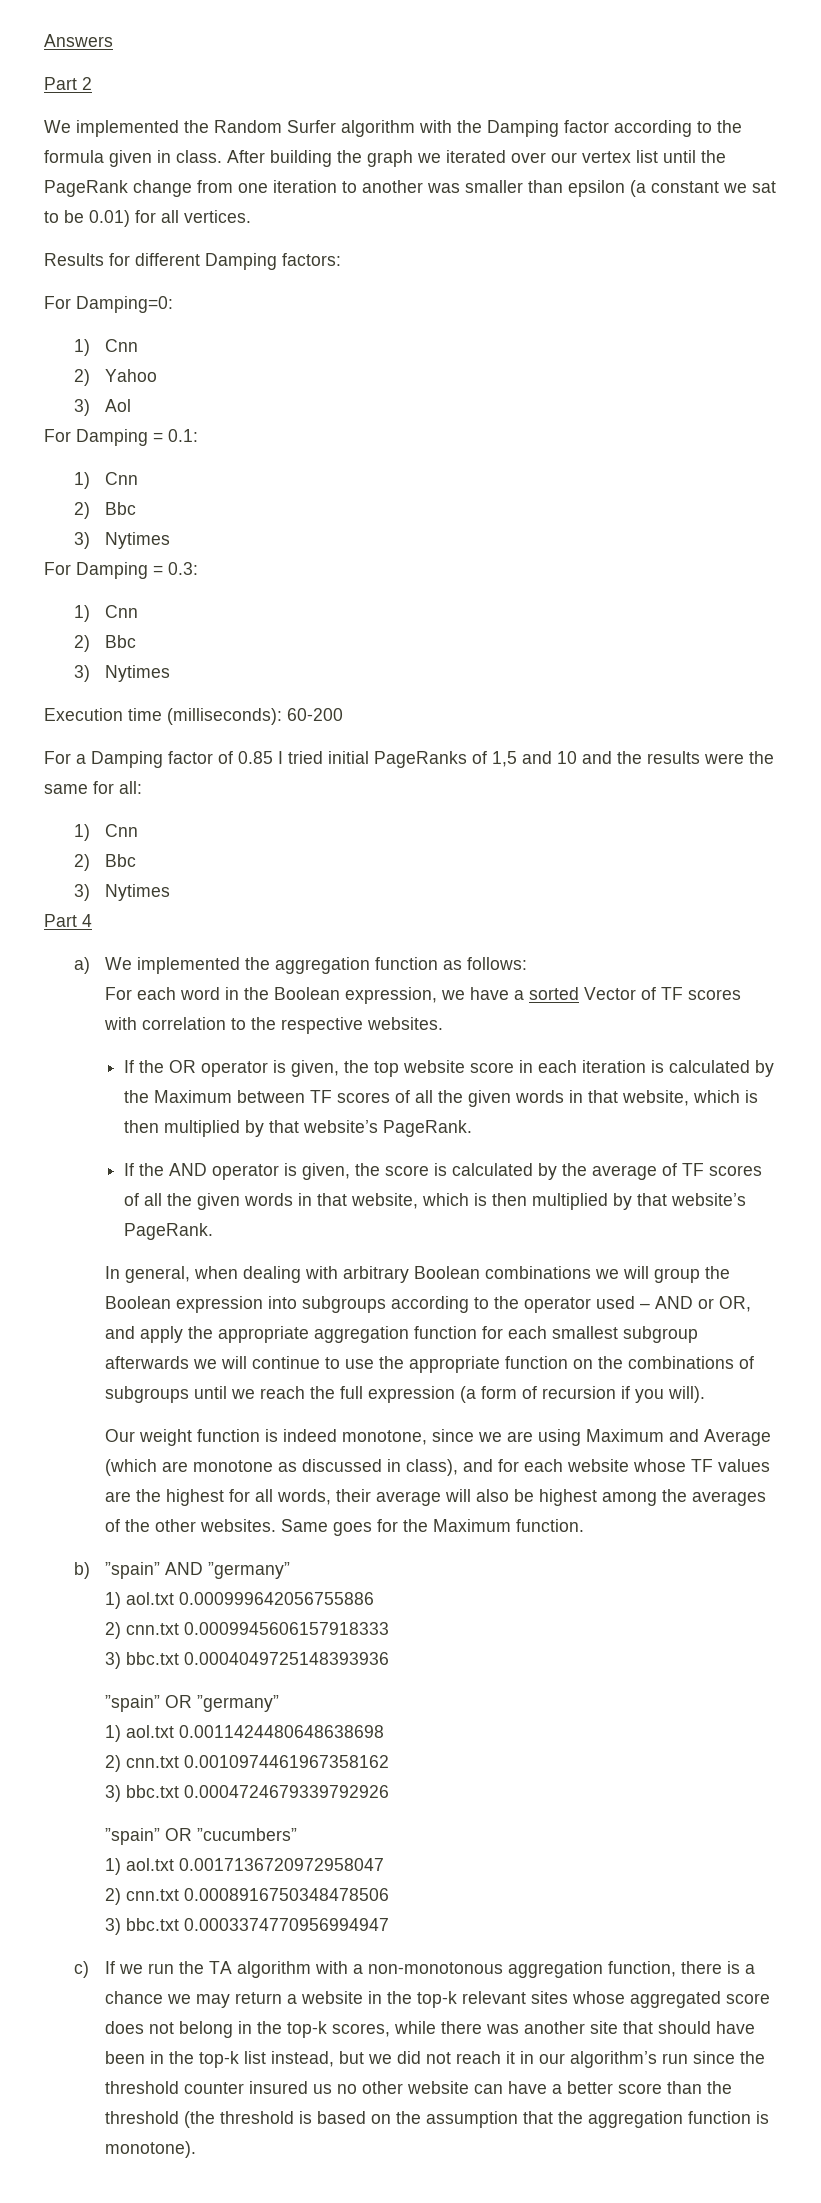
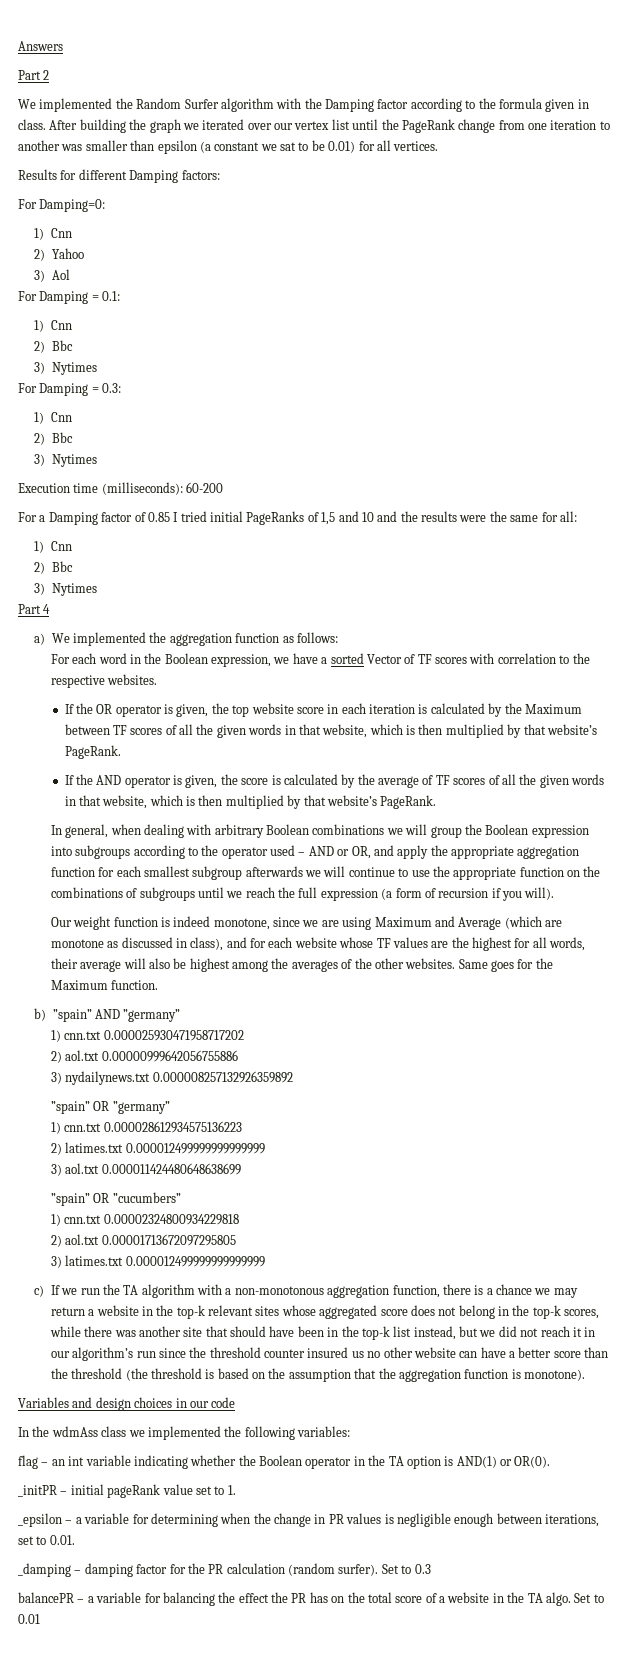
[125,1592,374,1605] [104,1622,389,1639] [104,1652,389,1669] aol.txt 0.000999642056755886 // 2) cnn.txt 0.0009945606157918333 // 3) bbc.txt 0.0004049725148393936 -> [64,1030,244,1041] [50,1050,238,1063] [50,1071,293,1085] cnn.txt 0.000025930471958717202 // 2) aol.txt 0.00000999642056755886 // 3) nydailynews.txt 0.000008257132926359892
[125,1725,384,1738] [104,1755,389,1772] [104,1785,389,1802] aol.txt 0.0011424480648638698 // 2) cnn.txt 0.0010974461967358162 // 3) bbc.txt 0.0004724679339792926 -> [64,1121,242,1133] [50,1142,265,1155] [50,1163,241,1176] cnn.txt 0.000028612934575136223 // 2) latimes.txt 0.000012499999999999999 // 3) aol.txt 0.000011424480648638699
[125,1858,384,1871] [104,1888,389,1905] [104,1918,389,1935] aol.txt 0.0017136720972958047 // 2) cnn.txt 0.0008916750348478506 // 3) bbc.txt 0.0003374770956994947 -> [64,1214,239,1225] [50,1234,236,1247] [50,1255,265,1268] cnn.txt 0.00002324800934229818 // 2) aol.txt 0.00001713672097295805 // 3) latimes.txt 0.000012499999999999999
(196, 2149) none -> [18,1397,236,1411] [18,1426,350,1440] [18,1455,551,1469] [18,1484,236,1498] [18,1513,599,1527] [18,1535,75,1545] [18,1563,431,1577] [18,1592,604,1606] [18,1614,40,1624] // Variables and design choices in our code // In the wdmAss class we implemented the following variables: // flag – an int variable indicating whether the Boolean operator in the TA option is AND(1) or OR(0). // _initPR – initial pageRank value set to 1. // _epsilon – a variable for determining when the change in PR values is negligible enough between iterations, set to 0.01. // _damping – damping factor for the PR calculation (random surfer). Set to 0.3 // balancePR – a variable for balancing the effect the PR has on the total score of a website in the TA algo. Set to 0.01

